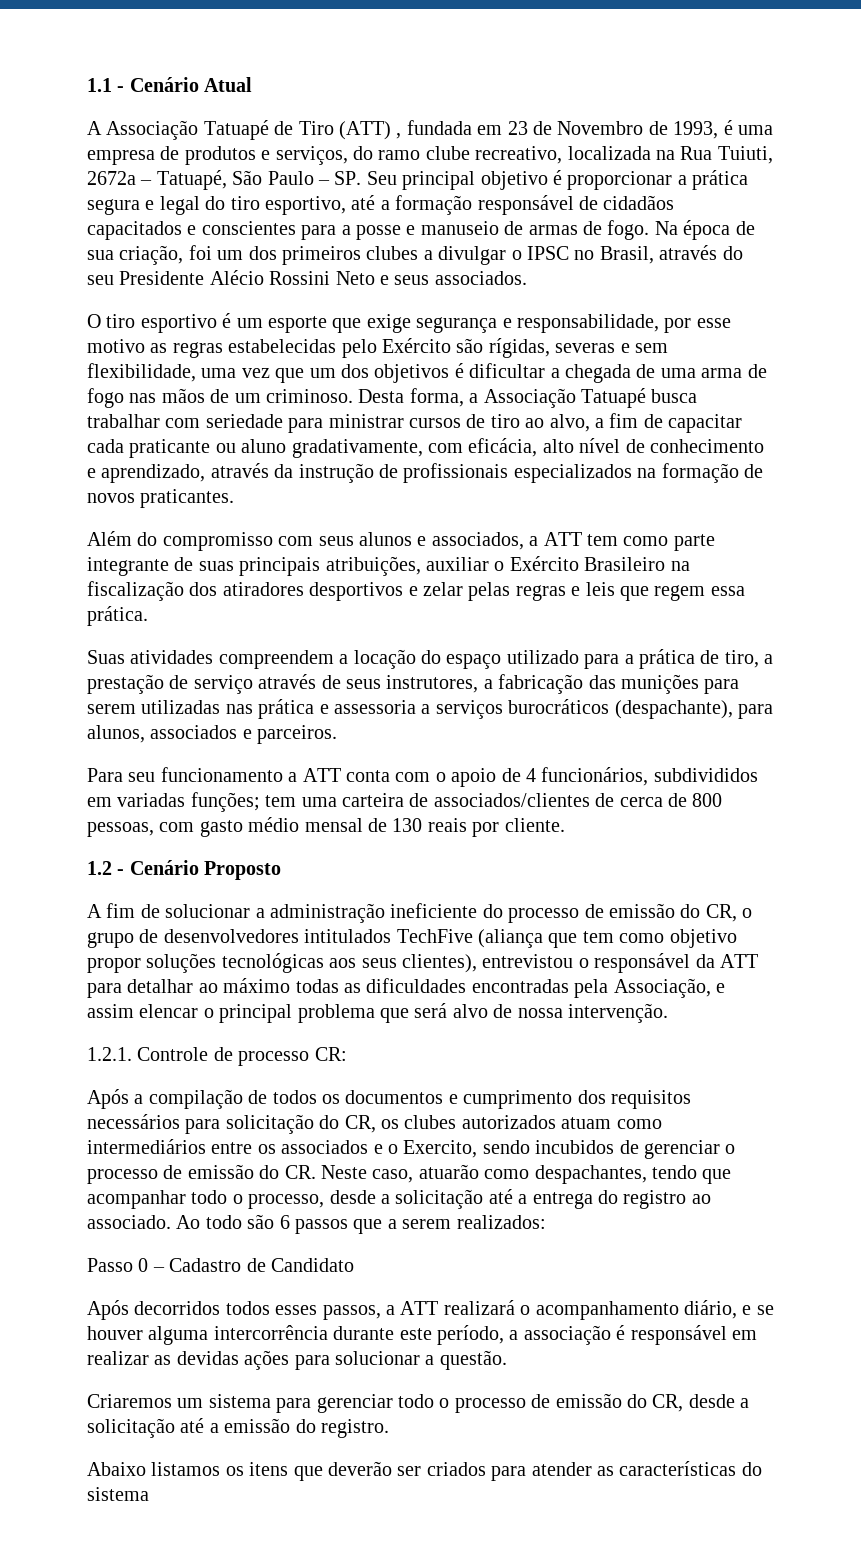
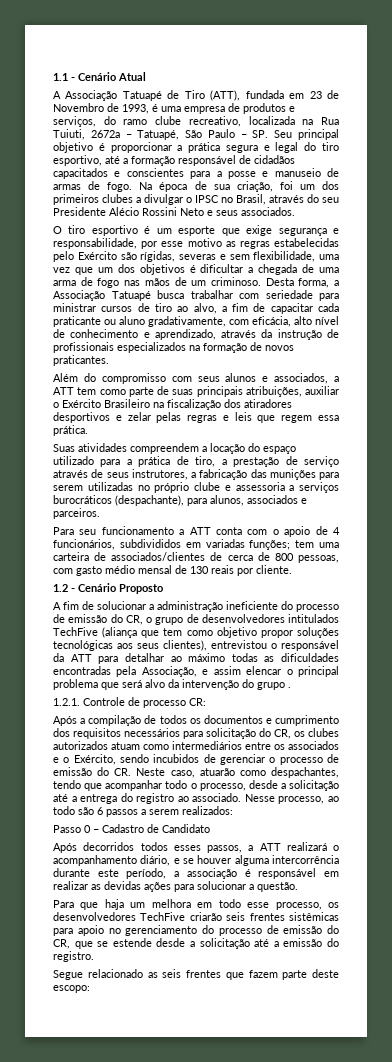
[339,121,402,140] (ATT) , -> [210,90,241,101] (ATT),
[87,557,169,576] integrante -> (154, 392) none
[225,699,315,719] nas prática -> [137,482,220,493] no próprio clube
[493,1003,668,1023] de nossa intervenção. -> [168,679,291,690] da intervenção do grupo .
[403,1140,478,1158] Exercito, -> [73,754,116,765] Exército,
[176,1215,201,1229] Ao -> [244,794,339,804] Nesse processo, ao
[353,1219,383,1234] que -> (138, 813) none
[87,1393,684,1413] Criaremos um sistema para gerenciar todo o processo de emissão do CR, -> [53,899,340,910] [53,912,339,921] [53,925,339,936] [53,938,152,949] Para que haja um melhora em todo esse processo, os desenvolvedores TechFive criarão seis frentes sistêmicas para apoio no gerenciamento do processo de emissão do CR, que se estende
[87,1461,762,1481] [87,1487,149,1501] Abaixo listamos os itens que deverão ser criados para atender as características do sistema -> [53,969,339,980] [53,985,90,993] Segue relacionado as seis frentes que fazem parte deste escopo:

